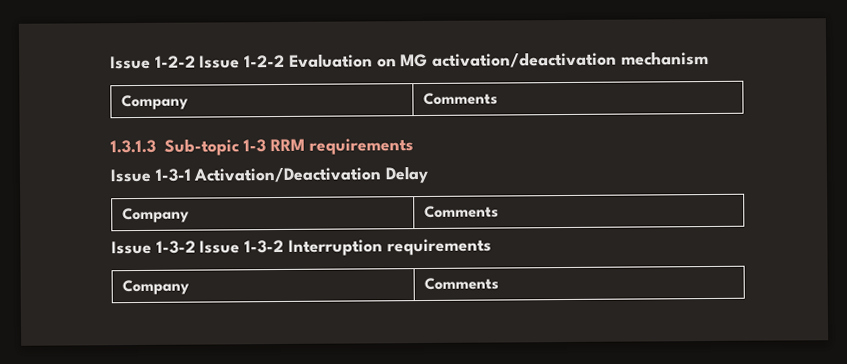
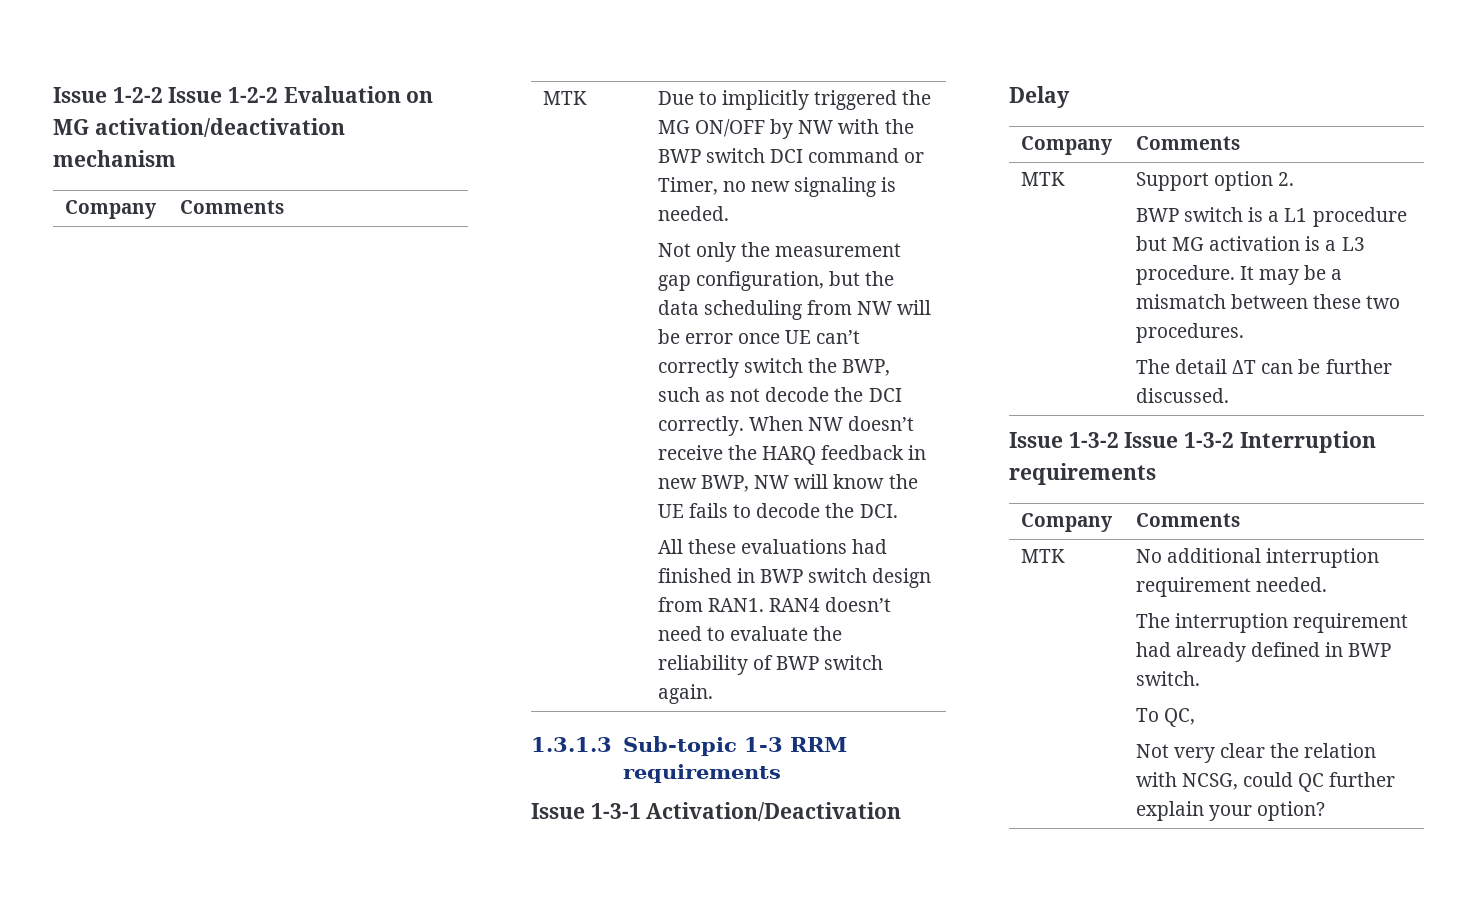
(499, 98) none -> [542,91,587,105] [657,90,932,110] [657,119,914,139] [657,148,925,163] [657,177,897,197] [657,206,729,221] [657,242,902,262] [657,271,895,291] [657,300,932,320] [657,329,861,344] [657,358,891,378] [657,387,902,402] [657,416,915,436] [657,445,927,465] [657,474,918,492] [657,503,898,518] [657,539,888,554] [657,568,932,588] [657,597,892,612] [657,626,843,641] [657,655,884,675] [657,684,713,704] // MTK | Due to implicitly triggered the MG ON/OFF by NW with the BWP switch DCI command or Timer, no new signaling is needed. // Not only the measurement gap configuration, but the data scheduling from NW will be error once UE can’t correctly switch the BWP, such as not decode the DCI correctly. When NW doesn’t receive the HARQ feedback in new BWP, NW will know the UE fails to decode the DCI. // All these evaluations had finished in BWP switch design from RAN1. RAN4 doesn’t need to evaluate the reliability of BWP switch again.
(500, 211) none -> [1020,172,1065,186] [1135,171,1295,191] [1135,207,1407,227] [1135,236,1365,251] [1135,265,1343,285] [1135,294,1401,309] [1135,323,1244,343] [1135,359,1392,374] [1135,388,1229,403] // MTK | Support option 2. // BWP switch is a L1 procedure but MG activation is a L3 procedure. It may be a mismatch between these two procedures. // The detail ΔT can be further discussed.
(500, 283) none -> [1020,549,1065,563] [1135,548,1380,568] [1135,577,1328,597] [1135,613,1409,633] [1135,642,1392,662] [1135,671,1200,686] [1135,708,1196,727] [1135,743,1377,763] [1135,772,1396,792] [1135,801,1326,821] // MTK | No additional interruption requirement needed. // The interruption requirement had already defined in BWP switch. // To QC, // Not very clear the relation with NCSG, could QC further explain your option?

